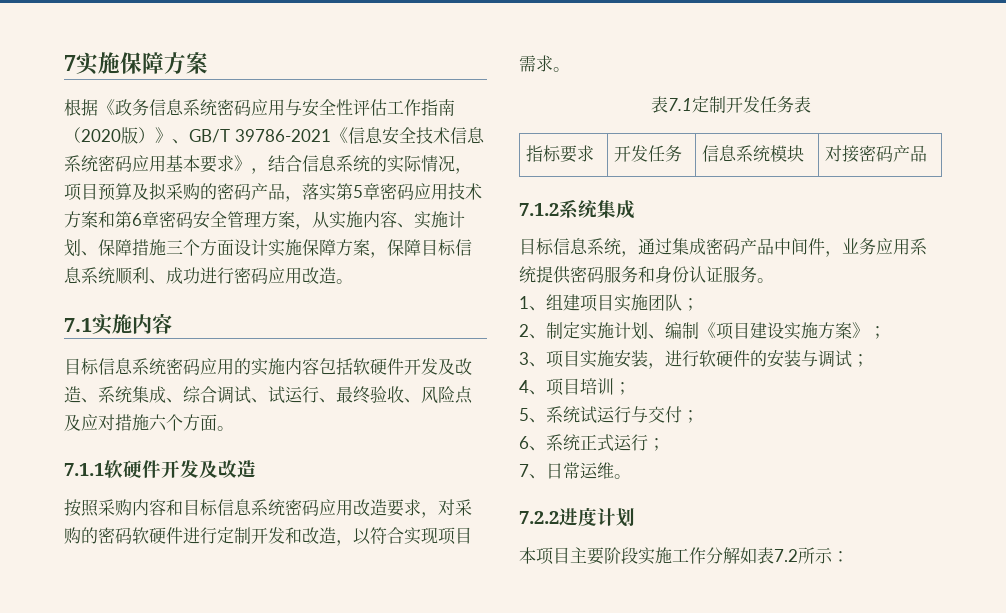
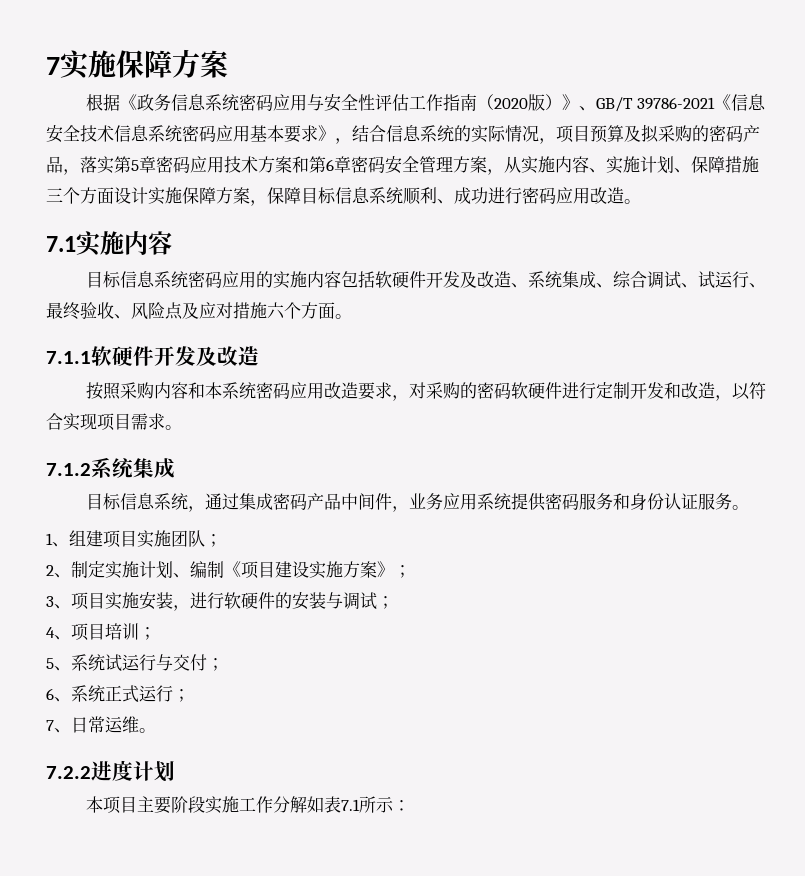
[183,499,252,516] 目标信息 -> [205,382,223,399] 本
[650,96,811,113] [526,145,595,163] [614,145,683,162] [702,145,805,162] [825,145,928,163] // 表7.1定制开发任务表 // 指标要求 | 开发任务 | 信息系统模块 | 对接密码产品 -> (182, 427) none
[774,549,798,562] 7.2 -> [341,799,361,811] 7.1

